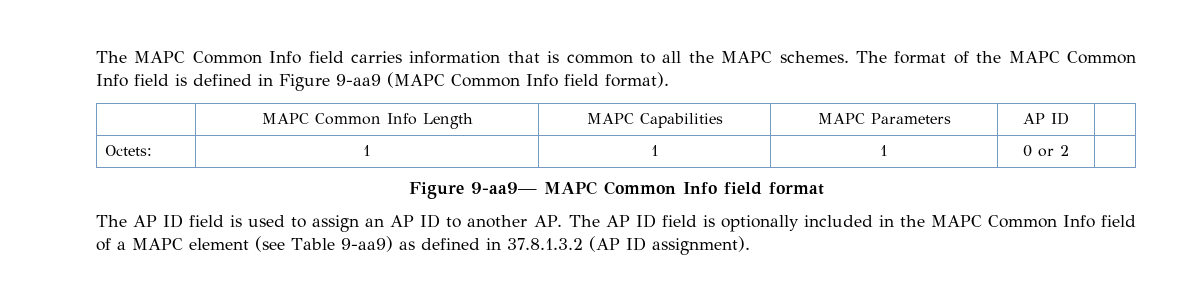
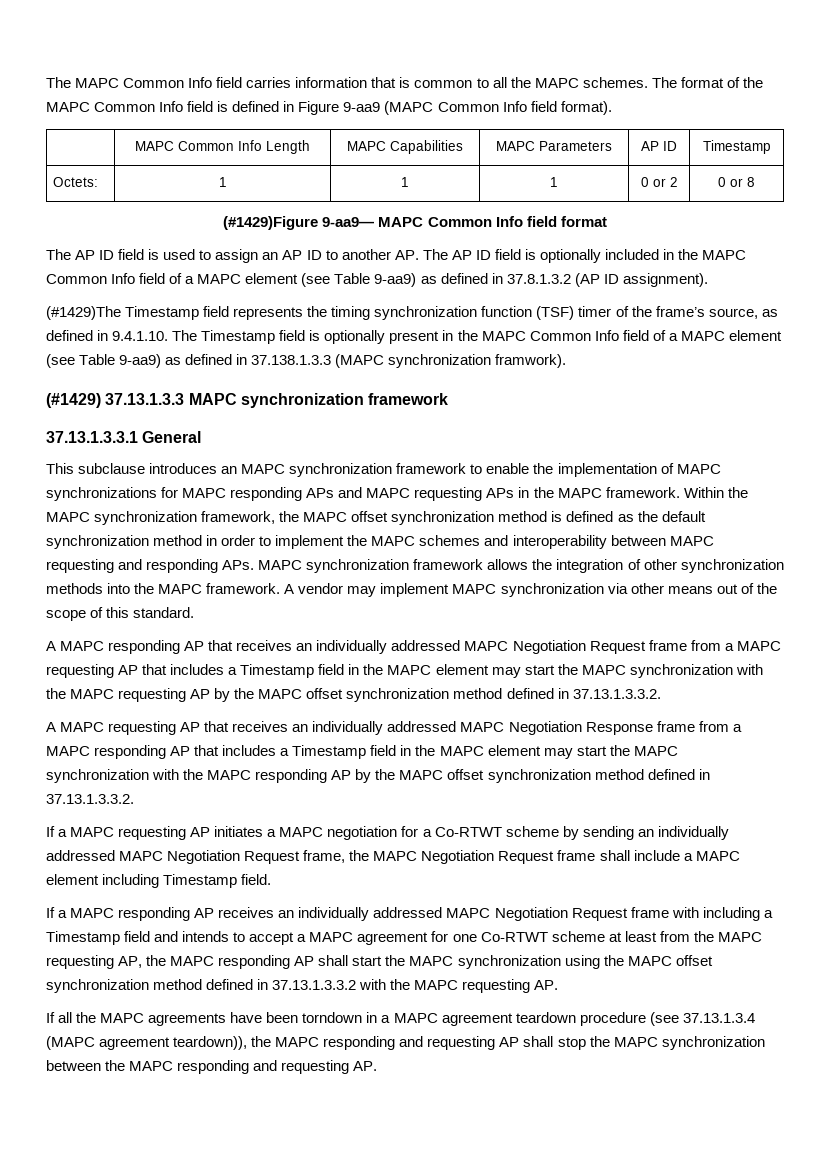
(1069, 118) none -> [702,140,771,154] Timestamp
[408,182,464,199] // Figure -> [718,177,755,187] [223,216,319,230] 0 or 8 // (#1429)Figure
(750, 245) none -> [46,306,778,320] [46,330,782,344] [46,354,567,368] [46,393,449,408] [46,431,202,443] [46,463,721,477] [46,487,748,501] [46,511,706,525] [46,535,714,549] [46,559,784,573] [46,583,777,597] [46,607,195,621] [46,640,781,654] [46,664,763,678] [46,688,661,702] [46,721,742,735] [46,745,678,759] [46,769,710,783] [46,794,134,804] [46,826,729,840] [46,850,740,864] [46,874,272,888] [46,907,773,921] [46,931,762,945] [46,955,713,969] [46,979,559,993] [46,1012,755,1026] [46,1036,765,1050] [46,1060,378,1074] // (#1429)The Timestamp field represents the timing synchronization function (TSF) timer of the frame’s source, as defined in 9.4.1.10. The Timestamp field is optionally present in the MAPC Common Info field of a MAPC element (see Table 9-aa9) as defined in 37.138.1.3.3 (MAPC synchronization framwork). // (#1429) 37.13.1.3.3 MAPC synchronization framework // 37.13.1.3.3.1 General // This subclause introduces an MAPC synchronization framework to enable the implementation of MAPC synchronizations for MAPC responding APs and MAPC requesting APs in the MAPC framework. Within the MAPC synchronization framework, the MAPC offset synchronization method is defined as the default synchronization method in order to implement the MAPC schemes and interoperability between MAPC requesting and responding APs. MAPC synchronization framework allows the integration of other synchronization methods into the MAPC framework. A vendor may implement MAPC synchronization via other means out of the scope of this standard. // A MAPC responding AP that receives an individually addressed MAPC Negotiation Request frame from a MAPC requesting AP that includes a Timestamp field in the MAPC element may start the MAPC synchronization with the MAPC requesting AP by the MAPC offset synchronization method defined in 37.13.1.3.3.2. // A MAPC requesting AP that receives an individually addressed MAPC Negotiation Response frame from a MAPC responding AP that includes a Timestamp field in the MAPC element may start the MAPC synchronization with the MAPC responding AP by the MAPC offset synchronization method defined in 37.13.1.3.3.2. // If a MAPC requesting AP initiates a MAPC negotiation for a Co-RTWT scheme by sending an individually addressed MAPC Negotiation Request frame, the MAPC Negotiation Request frame shall include a MAPC element including Timestamp field. // If a MAPC responding AP receives an individually addressed MAPC Negotiation Request frame with including a Timestamp field and intends to accept a MAPC agreement for one Co-RTWT scheme at least from the MAPC requesting AP, the MAPC responding AP shall start the MAPC synchronization using the MAPC offset synchronization method defined in 37.13.1.3.3.2 with the MAPC requesting AP. // If all the MAPC agreements have been torndown in a MAPC agreement teardown procedure (see 37.13.1.3.4 (MAPC agreement teardown)), the MAPC responding and requesting AP shall stop the MAPC synchronization between the MAPC responding and requesting AP.

